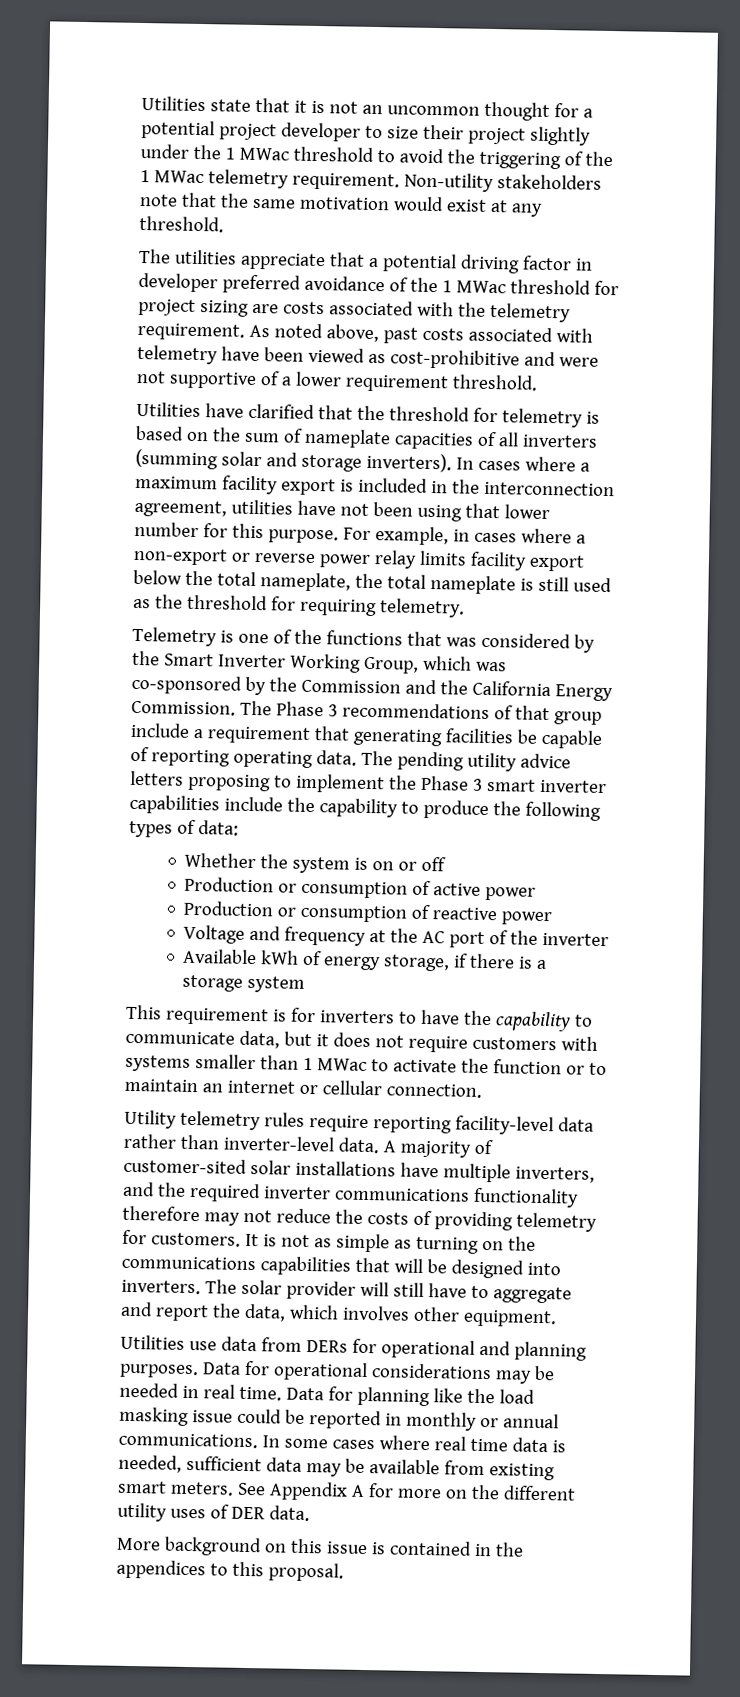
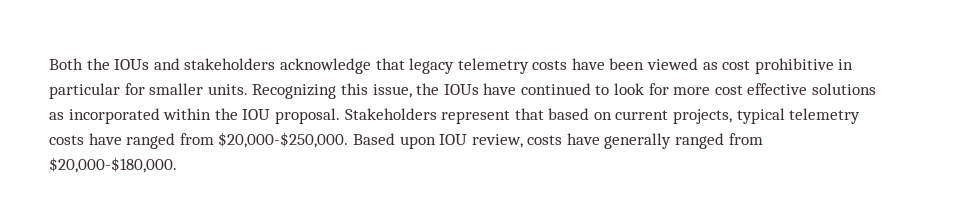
[141,95,593,121] [141,119,591,146] [140,143,613,170] [140,169,602,193] [139,192,543,217] [139,215,224,233] [138,248,593,274] [138,272,619,296] [138,298,571,323] [137,322,593,344] [137,344,599,370] [136,370,538,393] [136,401,600,428] [135,425,598,450] [135,448,590,473] [135,475,615,497] [134,499,550,522] [134,521,586,546] [133,547,585,572] [133,569,612,595] [133,594,465,618] [132,626,595,653] [132,650,507,674] [131,674,613,702] [131,700,602,725] [130,722,603,749] [130,746,571,772] [130,770,607,794] [129,794,601,821] [129,819,239,838] [184,852,447,874] [184,876,537,901] [183,900,553,926] [183,924,610,948] [183,948,548,972] [182,974,306,993] [126,1004,593,1032] [125,1030,598,1053] [125,1054,607,1076] [124,1078,482,1098] [124,1109,594,1136] [123,1133,494,1158] [123,1157,595,1183] [123,1181,579,1208] [122,1205,597,1232] [122,1229,536,1254] [121,1255,561,1279] [121,1279,572,1304] [120,1301,557,1328] [120,1334,587,1361] [119,1360,555,1384] [119,1382,535,1407] [119,1406,559,1431] [118,1432,566,1453] [118,1454,555,1481] [117,1480,576,1501] [117,1502,310,1522] [116,1536,524,1557] [116,1559,344,1582] Utilities state that it is not an uncommon thought for a potential project developer to size their project slightly under the 1 MWac threshold to avoid the triggering of the 1 MWac telemetry requirement. Non-utility stakeholders note that the same motivation would exist at any threshold. // The utilities appreciate that a potential driving factor in developer preferred avoidance of the 1 MWac threshold for project sizing are costs associated with the telemetry requirement. As noted above, past costs associated with telemetry have been viewed as cost-prohibitive and were not supportive of a lower requirement threshold. // Utilities have clarified that the threshold for telemetry is based on the sum of nameplate capacities of all inverters (summing solar and storage inverters). In cases where a maximum facility export is included in the interconnection agreement, utilities have not been using that lower number for this purpose. For example, in cases where a non-export or reverse power relay limits facility export below the total nameplate, the total nameplate is still used as the threshold for requiring telemetry. // Telemetry is one of the functions that was considered by the Smart Inverter Working Group, which was co-sponsored by the Commission and the California Energy Commission. The Phase 3 recommendations of that group include a requirement that generating facilities be capable of reporting operating data. The pending utility advice letters proposing to implement the Phase 3 smart inverter capabilities include the capability to produce the following types of data: // Whether the system is on or off // Production or consumption of active power // Production or consumption of reactive power // Voltage and frequency at the AC port of the inverter // Available kWh of energy storage, if there is a storage system // This requirement is for inverters to have the capability to communicate data, but it does not require customers with systems smaller than 1 MWac to activate the function or to maintain an internet or cellular connection. // Utility telemetry rules require reporting facility-level data rather than inverter-level data. A majority of customer-sited solar installations have multiple inverters, and the required inverter communications functionality therefore may not reduce the costs of providing telemetry for customers. It is not as simple as turning on the communications capabilities that will be designed into inverters. The solar provider will still have to aggregate and report the data, which involves other equipment. // Utilities use data from DERs for operational and planning purposes. Data for operational considerations may be needed in real time. Data for planning like the load masking issue could be reported in monthly or annual communications. In some cases where real time data is needed, sufficient data may be available from existing smart meters. See Appendix A for more on the different utility uses of DER data. // More background on this issue is contained in the appendices to this proposal. -> [49,58,854,74] [49,83,877,99] [49,108,861,124] [49,132,763,149] [49,157,177,173] Both the IOUs and stakeholders acknowledge that legacy telemetry costs have been viewed as cost prohibitive in particular for smaller units. Recognizing this issue, the IOUs have continued to look for more cost effective solutions as incorporated within the IOU proposal. Stakeholders represent that based on current projects, typical telemetry costs have ranged from $20,000-$250,000. Based upon IOU review, costs have generally ranged from $20,000-$180,000.

